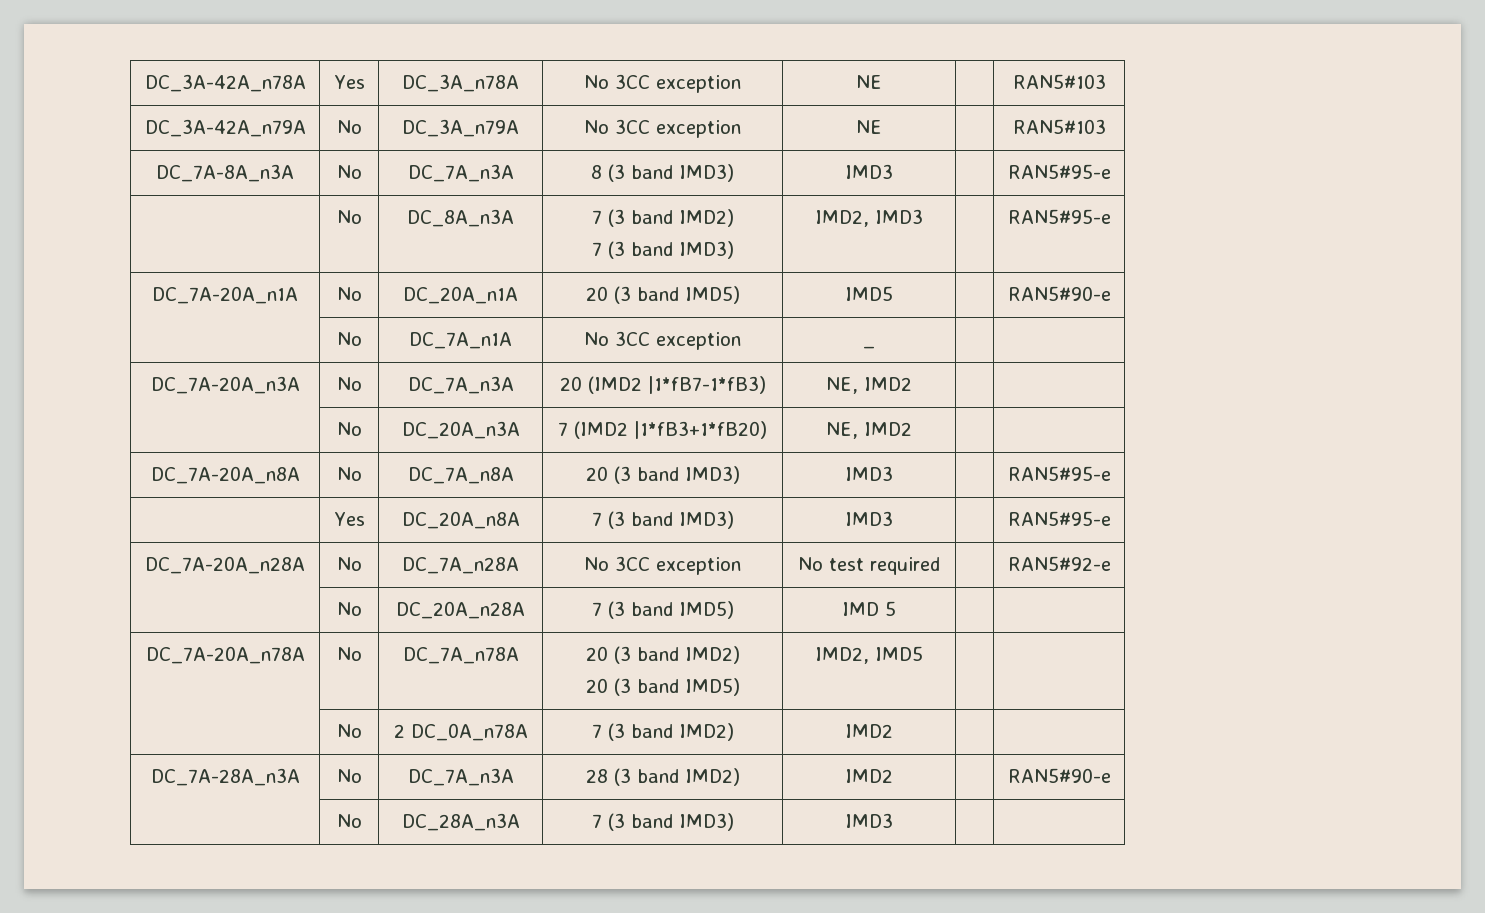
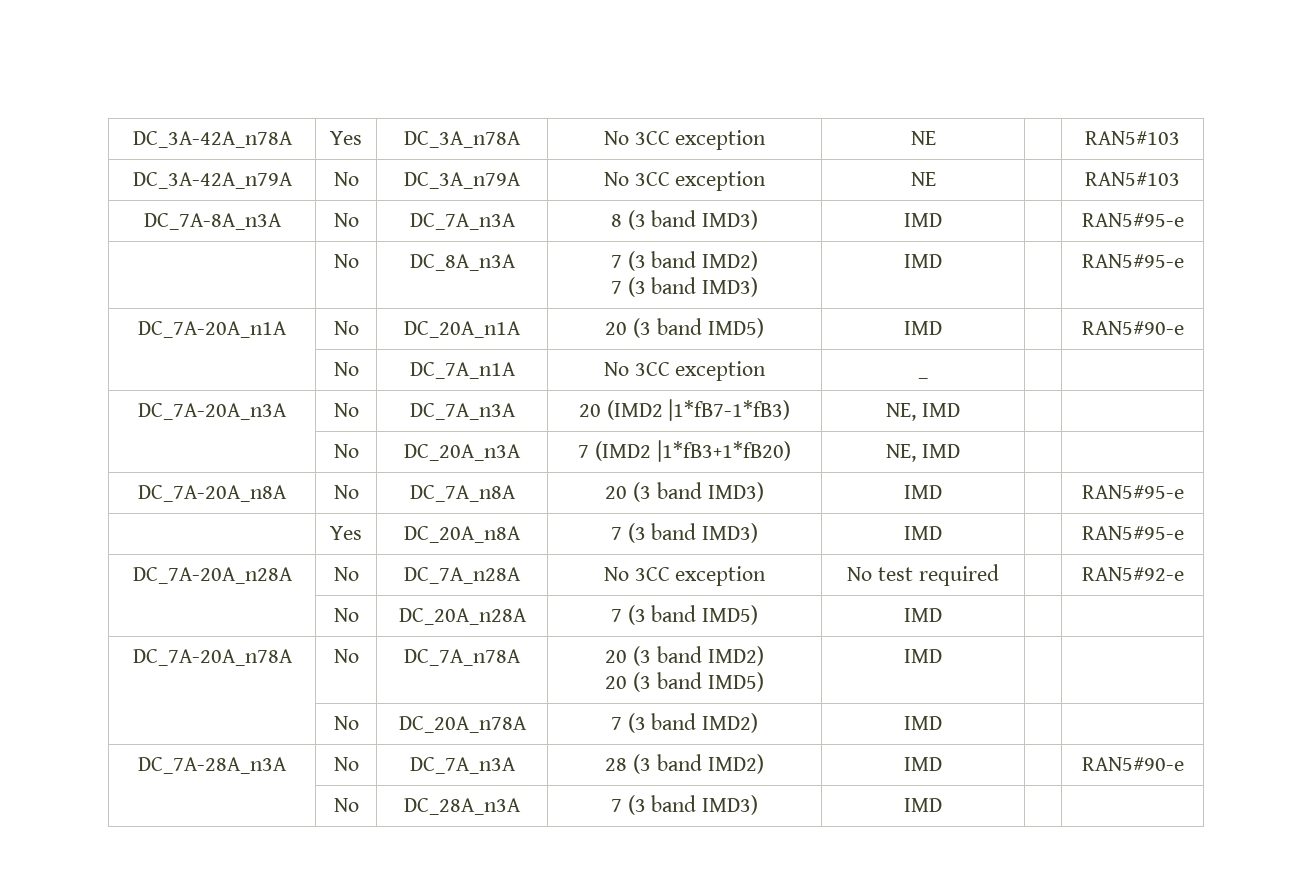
[845,164,893,179] IMD3 -> [904,213,942,227] IMD
[815,209,923,227] IMD2, IMD3 -> [904,254,942,268] IMD
[845,286,893,301] IMD5 -> [904,321,942,335] IMD
[864,377,912,391] IMD2 -> [921,403,960,417] IMD
[864,422,912,436] IMD2 -> [921,444,960,458] IMD
[845,466,893,481] IMD3 -> [904,485,942,499] IMD
[845,511,893,526] IMD3 -> [904,526,942,540] IMD
[885,601,896,616] 5 -> (942, 615) none
[815,646,923,664] [336,724,362,738] [393,723,528,741] IMD2, IMD5 | | // | No | 2 DC_0A_n78A -> [904,649,942,663] [333,716,359,730] [398,716,527,733] IMD | | // | No | DC_20A_n78A
[845,724,893,738] IMD2 -> [904,716,942,730] IMD
[845,769,893,783] IMD2 -> [904,757,942,771] IMD
[845,813,893,828] IMD3 -> [904,798,942,812] IMD

